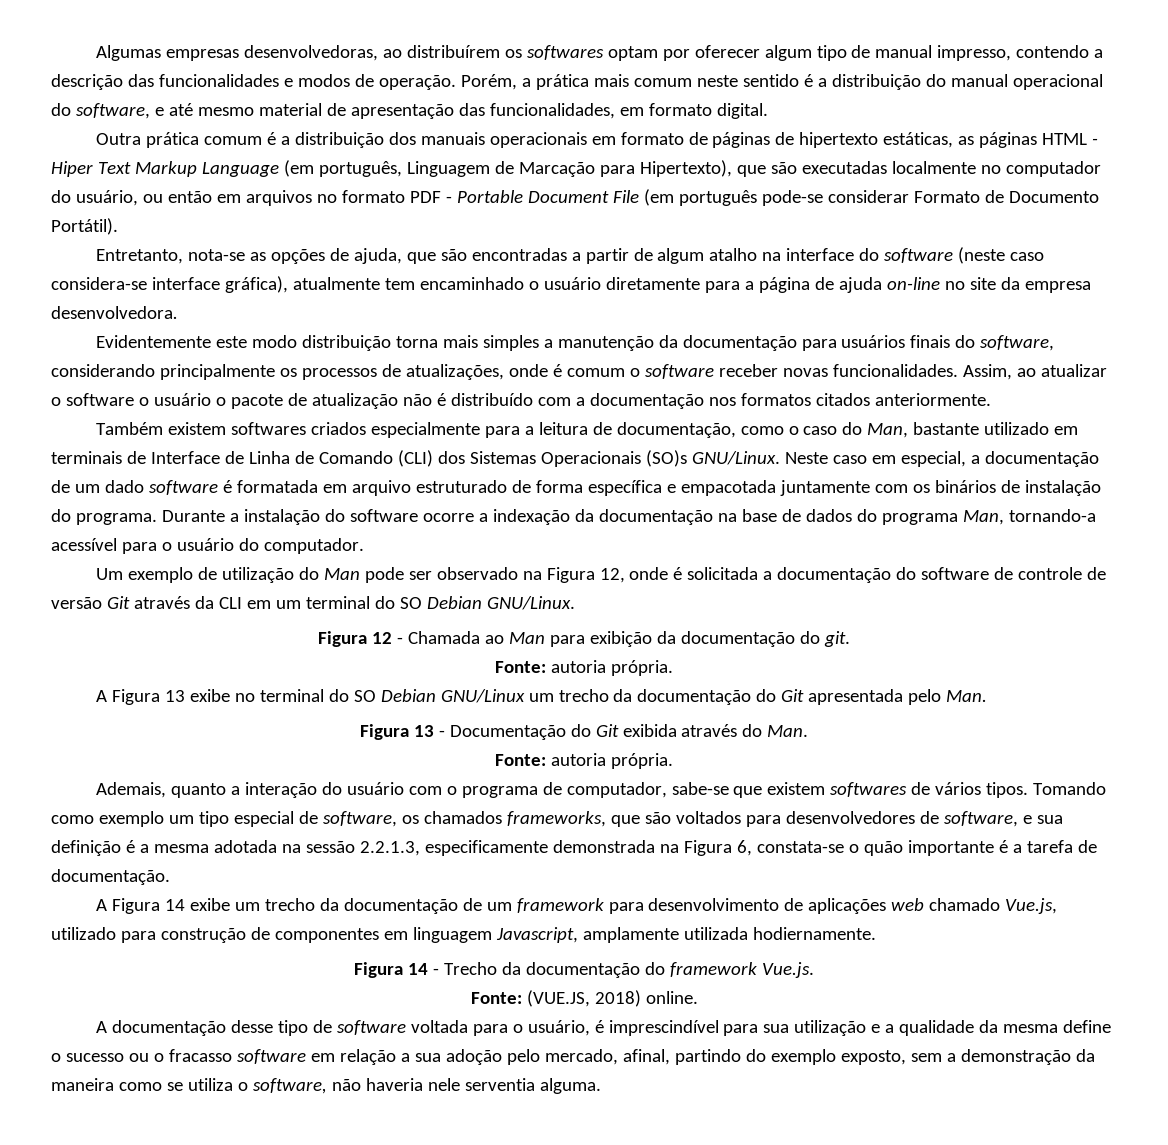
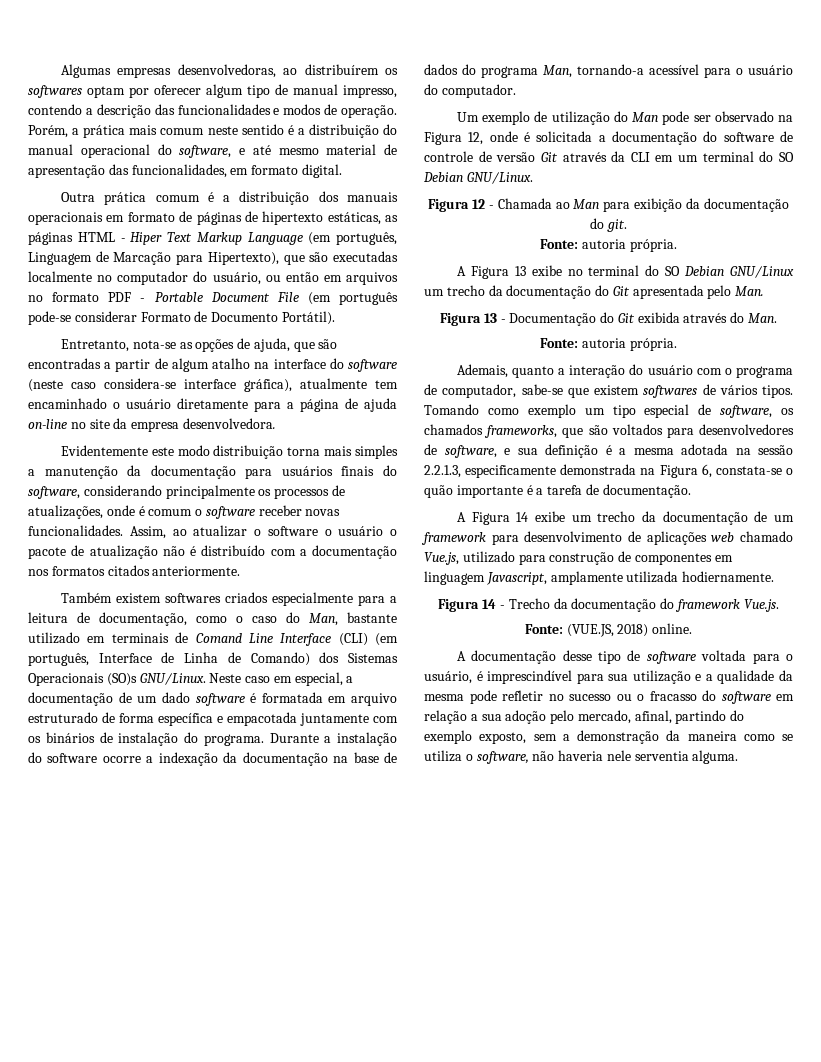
(146, 457) none -> [195,633,398,646] [28,653,89,666] Comand Line Interface (CLI) (em português,
[318,450,433,467] Comando (CLI) -> [250,652,310,666] Comando)
[1063,1020,1112,1033] [51,1053,61,1062] define o -> [469,690,564,704] pode refletir no
(232, 1055) none -> [702,690,716,701] do

